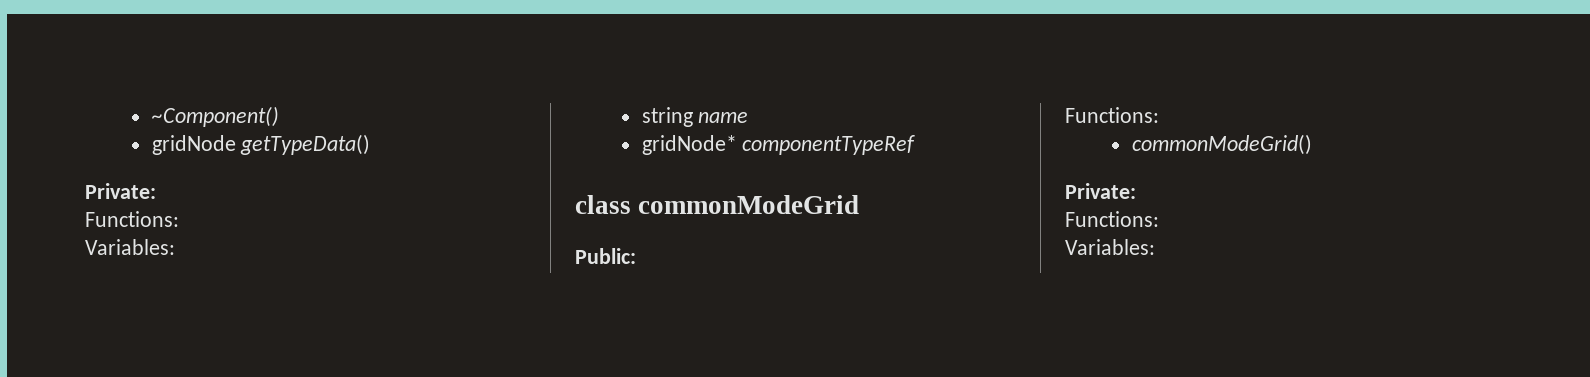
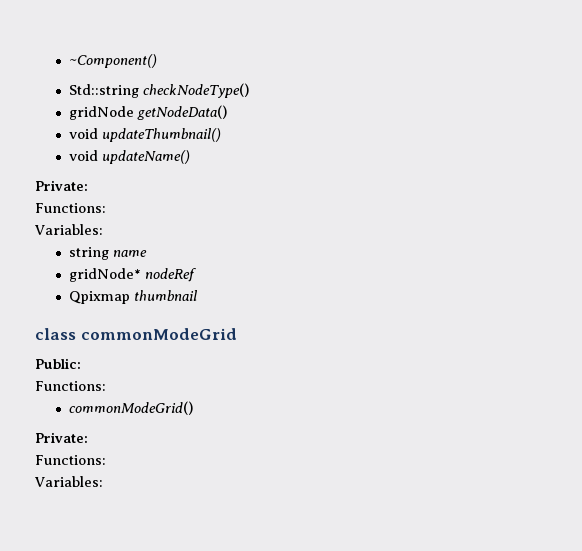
(279, 116) none -> [69,83,250,98] // Std::string checkNodeType()
[240,134,371,155] getTypeData() -> [137,105,228,120] [69,128,222,142] [69,150,191,164] getNodeData() // void updateThumbnail() // void updateName()
[742,135,916,155] componentTypeRef -> [145,268,197,282] [69,290,199,304] nodeRef // Qpixmap thumbnail

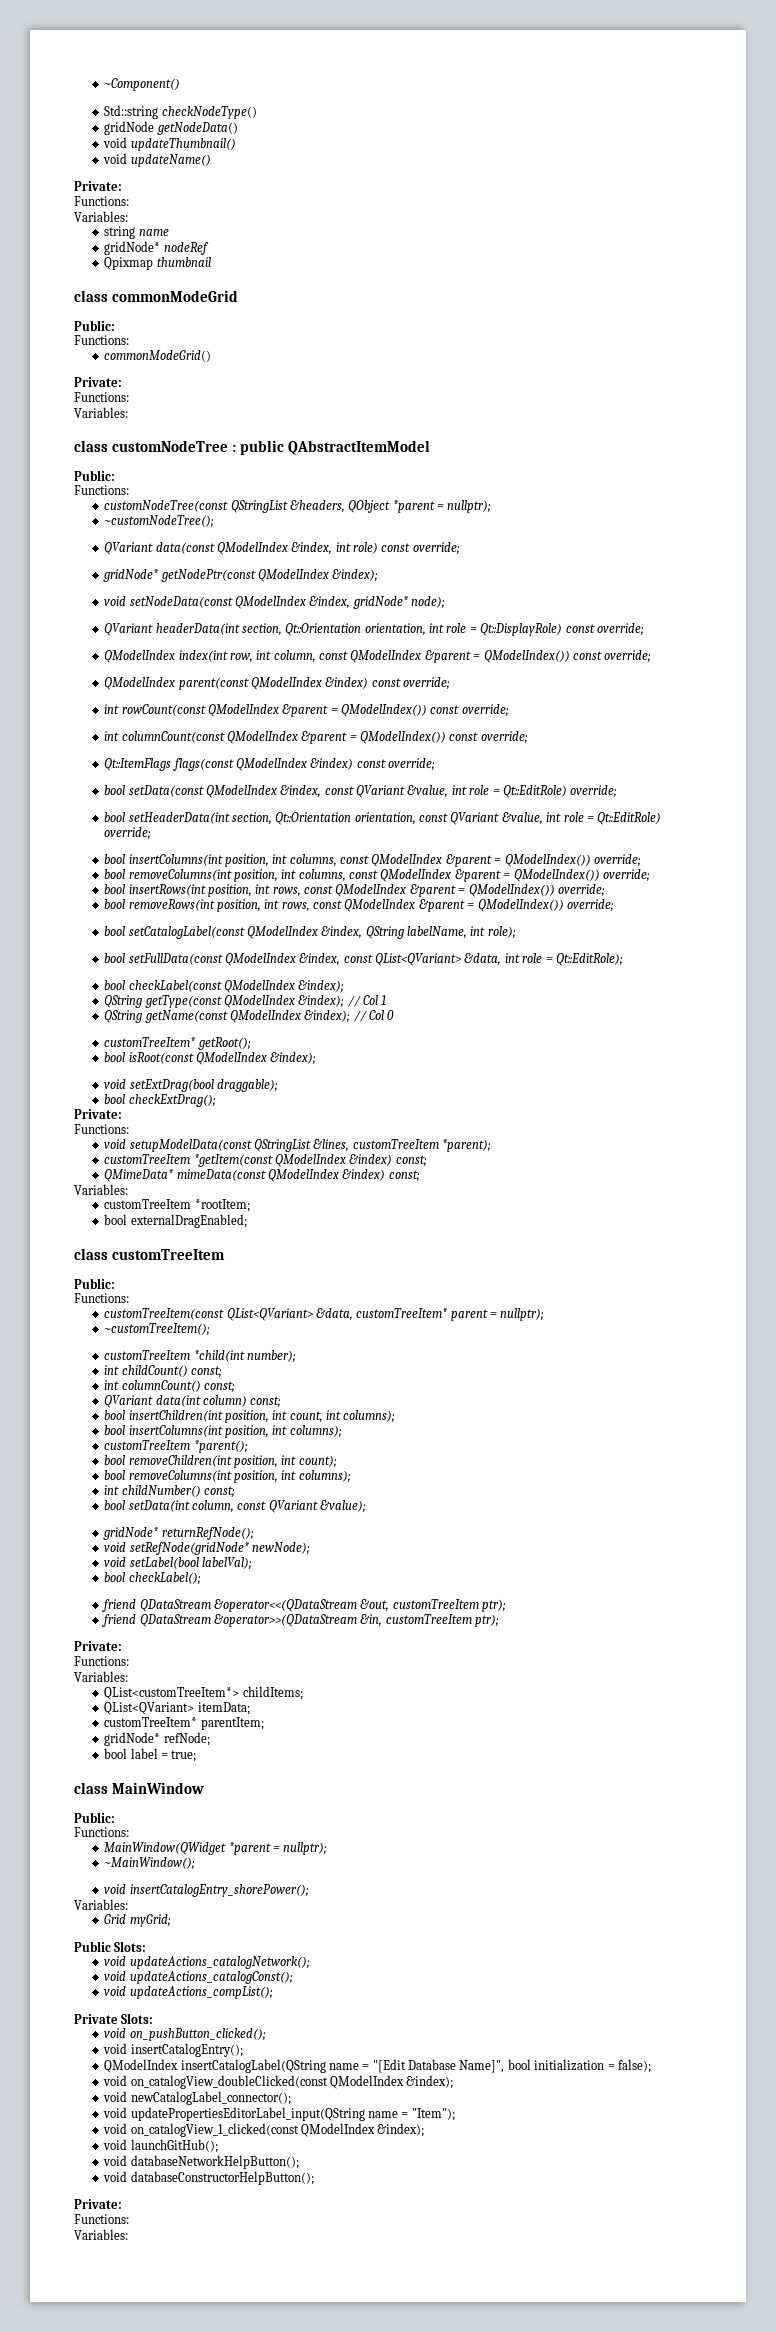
(103, 481) none -> [74,440,430,455] [74,470,115,481] [74,485,129,495] [104,500,492,513] [104,515,215,528] [104,542,460,555] [103,569,379,582] [104,596,446,609] [104,623,644,636] [104,650,652,663] [104,677,451,690] [104,704,509,717] [104,731,528,744] [104,758,436,771] [104,785,618,798] [104,812,662,825] [104,827,152,840] [104,854,641,867] [104,869,650,882] [104,884,605,897] [104,899,614,912] [104,926,516,939] [104,953,623,966] [104,980,345,993] [104,995,387,1008] [104,1010,395,1023] [104,1037,251,1050] [104,1052,317,1065] [104,1079,278,1092] [104,1094,216,1107] [74,1109,122,1119] [74,1124,129,1134] [104,1139,492,1152] [104,1154,427,1167] [104,1169,420,1182] [74,1184,128,1195] [104,1199,250,1212] [104,1214,247,1228] [74,1248,225,1260] [74,1278,115,1289] [74,1293,129,1303] [104,1308,545,1321] [104,1323,211,1336] [104,1350,296,1363] [104,1365,222,1378] [104,1380,235,1393] [104,1395,282,1408] [104,1410,396,1423] [104,1425,342,1438] [104,1440,248,1453] [104,1455,337,1468] [104,1470,351,1483] [104,1485,235,1498] [104,1500,367,1513] [103,1527,254,1540] [104,1542,310,1555] [104,1557,252,1570] [104,1572,201,1585] [102,1599,507,1612] [102,1614,500,1627] [74,1641,122,1651] [74,1656,129,1666] [74,1671,128,1682] [104,1686,303,1700] [104,1702,250,1715] [104,1717,264,1730] [104,1732,210,1746] [104,1748,197,1762] [74,1782,204,1794] [74,1812,115,1823] [74,1827,129,1837] [104,1842,328,1855] [104,1857,196,1870] [104,1884,309,1897] [74,1899,128,1910] [104,1914,171,1927] [74,1941,147,1952] [104,1956,310,1969] [104,1971,293,1984] [104,1986,273,1999] [74,2013,154,2024] [104,2028,266,2041] [103,2043,243,2057] [104,2059,651,2073] [103,2075,454,2089] [103,2091,291,2105] [103,2107,455,2121] [103,2123,425,2137] [103,2139,218,2153] [103,2155,299,2169] [103,2171,314,2185] [74,2199,122,2209] [74,2214,129,2224] [74,2229,128,2240] // class customNodeTree : public QAbstractItemModel // Public: // Functions: // customNodeTree(const QStringList &headers, QObject *parent = nullptr); // ~customNodeTree(); // QVariant data(const QModelIndex &index, int role) const override; // gridNode* getNodePtr(const QModelIndex &index); // void setNodeData(const QModelIndex &index, gridNode* node); // QVariant headerData(int section, Qt::Orientation orientation, int role = Qt::DisplayRole) const override; // QModelIndex index(int row, int column, const QModelIndex &parent = QModelIndex()) const override; // QModelIndex parent(const QModelIndex &index) const override; // int rowCount(const QModelIndex &parent = QModelIndex()) const override; // int columnCount(const QModelIndex &parent = QModelIndex()) const override; // Qt::ItemFlags flags(const QModelIndex &index) const override; // bool setData(const QModelIndex &index, const QVariant &value, int role = Qt::EditRole) override; // bool setHeaderData(int section, Qt::Orientation orientation, const QVariant &value, int role = Qt::EditRole) override; // bool insertColumns(int position, int columns, const QModelIndex &parent = QModelIndex()) override; // bool removeColumns(int position, int columns, const QModelIndex &parent = QModelIndex()) override; // bool insertRows(int position, int rows, const QModelIndex &parent = QModelIndex()) override; // bool removeRows(int position, int rows, const QModelIndex &parent = QModelIndex()) override; // bool setCatalogLabel(const QModelIndex &index, QString labelName, int role); // bool setFullData(const QModelIndex &index, const QList<QVariant> &data, int role = Qt::EditRole); // bool checkLabel(const QModelIndex &index); // QString getType(const QModelIndex &index); // Col 1 // QString getName(const QModelIndex &index); // Col 0 // customTreeItem* getRoot(); // bool isRoot(const QModelIndex &index); // void setExtDrag(bool draggable); // bool checkExtDrag(); // Private: // Functions: // void setupModelData(const QStringList &lines, customTreeItem *parent); // customTreeItem *getItem(const QModelIndex &index) const; // QMimeData* mimeData(const QModelIndex &index) const; // Variables: // customTreeItem *rootItem; // bool externalDragEnabled; // class customTreeItem // Public: // Functions: // customTreeItem(const QList<QVariant> &data, customTreeItem* parent = nullptr); // ~customTreeItem(); // customTreeItem *child(int number); // int childCount() const; // int columnCount() const; // QVariant data(int column) const; // bool insertChildren(int position, int count, int columns); // bool insertColumns(int position, int columns); // customTreeItem *parent(); // bool removeChildren(int position, int count); // bool removeColumns(int position, int columns); // int childNumber() const; // bool setData(int column, const QVariant &value); // gridNode* returnRefNode(); // void setRefNode(gridNode* newNode); // void setLabel(bool labelVal); // bool checkLabel(); // friend QDataStream &operator<<(QDataStream &out, customTreeItem ptr); // friend QDataStream &operator>>(QDataStream &in, customTreeItem ptr); // Private: // Functions: // Variables: // QList<customTreeItem*> childItems; // QList<QVariant> itemData; // customTreeItem* parentItem; // gridNode* refNode; // bool label = true; // class MainWindow // Public: // Functions: // MainWindow(QWidget *parent = nullptr); // ~MainWindow(); // void insertCatalogEntry_shorePower(); // Variables: // Grid myGrid; // Public Slots: // void updateActions_catalogNetwork(); // void updateActions_catalogConst(); // void updateActions_compList(); // Private Slots: // void on_pushButton_clicked(); // void insertCatalogEntry(); // QModelIndex insertCatalogLabel(QString name = "[Edit Database Name]", bool initialization = false); // void on_catalogView_doubleClicked(const QModelIndex &index); // void newCatalogLabel_connector(); // void updatePropertiesEditorLabel_input(QString name = "Item"); // void on_catalogView_1_clicked(const QModelIndex &index); // void launchGitHub(); // void databaseNetworkHelpButton(); // void databaseConstructorHelpButton(); // Private: // Functions: // Variables:

